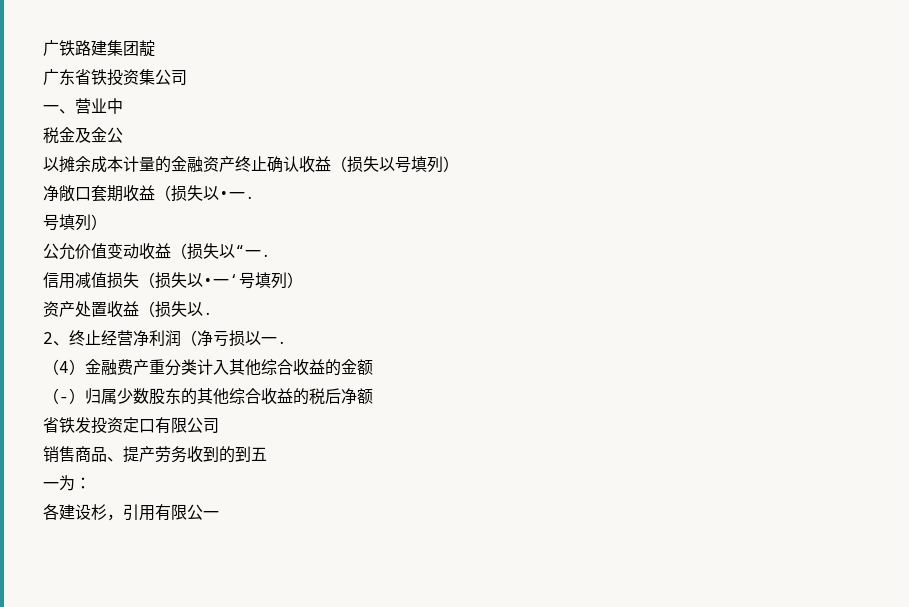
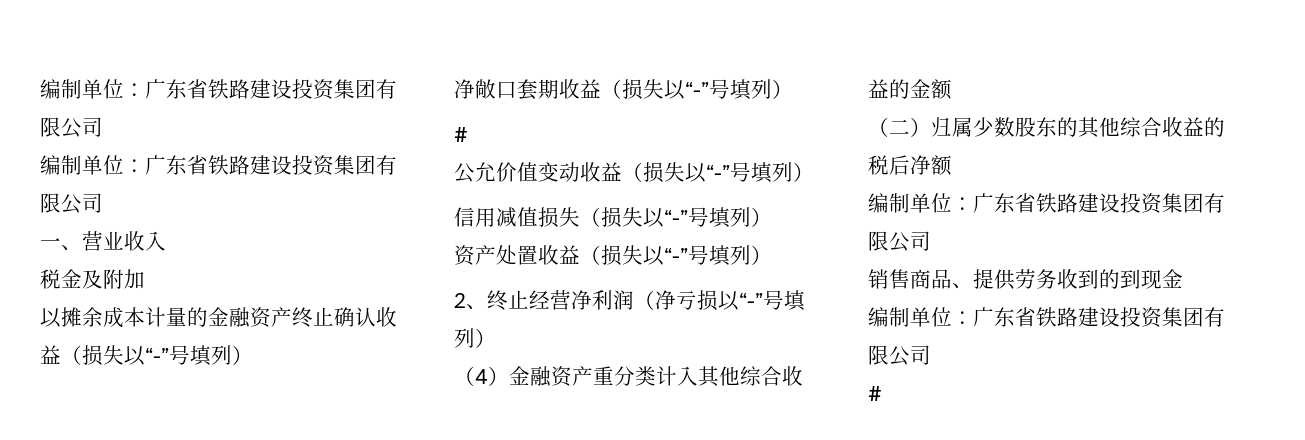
[43,40,155,57] [43,69,155,86] 广铁路建集团靛 // 广东省铁投资集 -> [40,79,397,100] [40,117,103,138] [40,155,397,176] [40,193,61,213] 编制单位：广东省铁路建设投资集团有限公司 // 编制单位：广东省铁路建设投资集团有限
[107,98,123,114] 中 -> [124,231,166,251] 收入
[91,127,123,143] 金公 -> [103,269,145,289] 附加
(395, 164) none -> [145,348,169,363] “-”
[219,191,255,199] [43,214,107,231] •一. // 号填列） -> [685,79,793,100] [454,127,468,142] “-”号填列） // #
[235,245,271,257] “一. -> [706,162,814,183] “-”号填列）
[203,274,239,286] •一‘ -> [664,210,688,225] “-”
[203,312,213,315] . -> [664,245,772,266] “-”号填列）
[261,337,287,344] 一. -> [739,290,806,311] [454,328,496,348] “-”号填列）
[117,359,133,375] 费 -> [551,366,572,387] 资
[59,396,69,402] - -> [889,119,910,135] 二
[43,417,155,434] 省铁发投资定口 -> [868,193,1204,214] 编制单位：广东省铁路建设投资集团
[139,446,155,462] 产 -> [994,269,1015,290] 供
[251,447,267,461] [43,475,91,491] [43,504,219,521] 五 // 一为： // 各建设杉，引用有限公一 -> [1141,269,1183,289] [868,307,1225,328] [868,345,931,366] [868,386,882,401] 现金 // 编制单位：广东省铁路建设投资集团有限公司 // #

